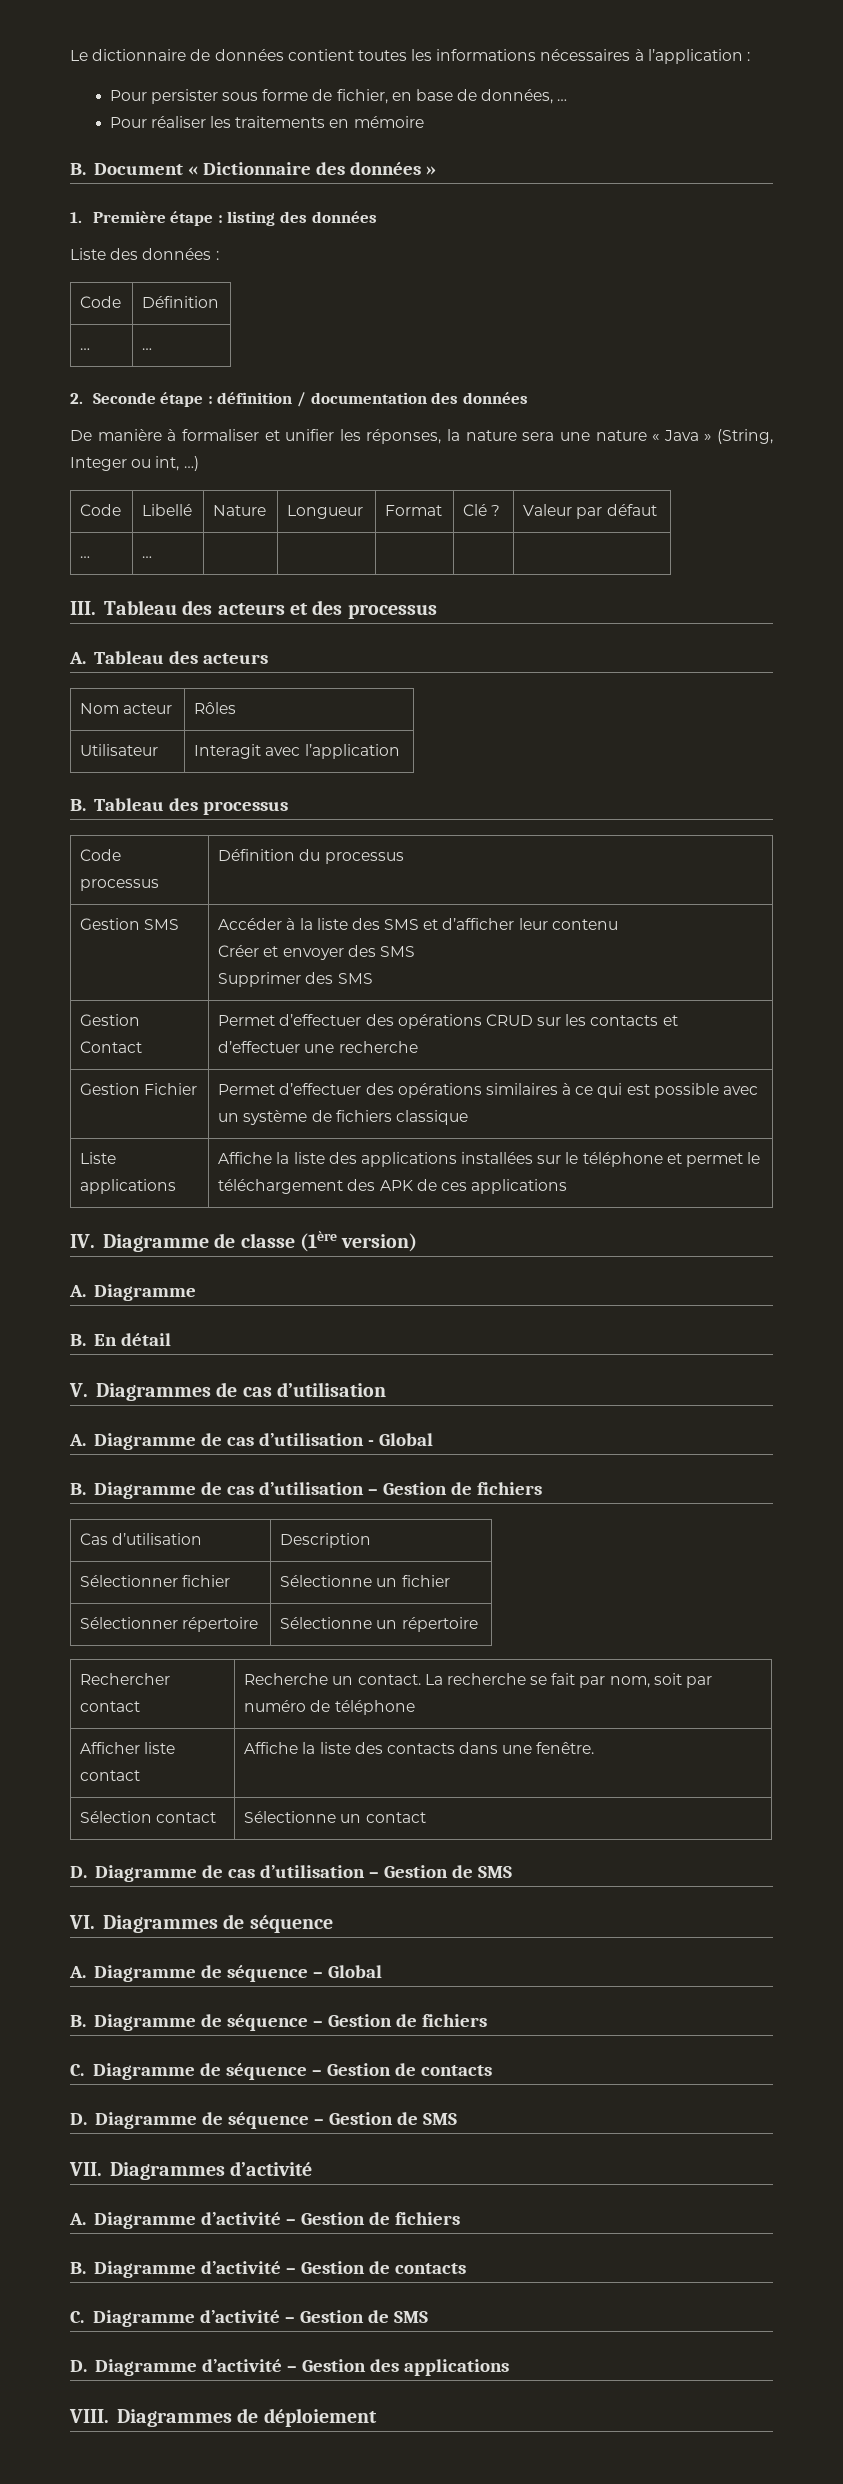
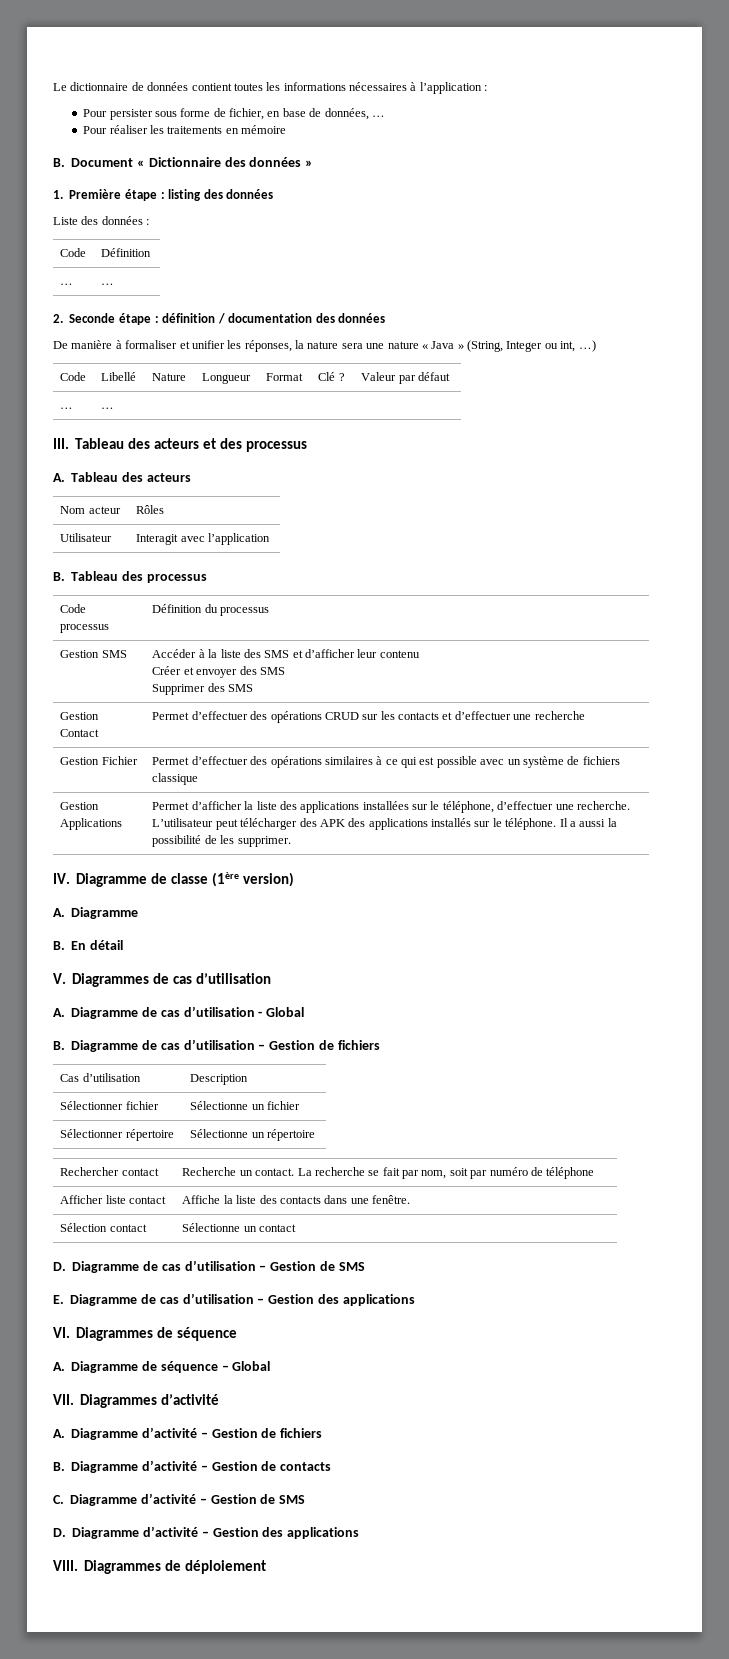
[80,1152,117,1164] [80,1179,177,1194] [218,1152,273,1164] Liste applications | Affiche -> [60,802,100,810] [60,818,123,830] [152,801,242,810] Gestion Applications | Permet d’afficher
[582,1152,761,1167] [218,1179,568,1194] téléphone et permet le téléchargement des APK de ces applications -> [442,801,630,813] [152,818,617,830] [152,835,291,847] téléphone, d’effectuer une recherche. L’utilisateur peut télécharger des APK des applications installés sur le téléphone. Il a aussi la possibilité de les supprimer.
(512, 1872) none -> [53,1293,415,1306] // E. Diagramme de cas d’utilisation – Gestion des applications
[70,2014,487,2031] [70,2063,492,2080] [70,2112,457,2129] // B. Diagramme de séquence – Gestion de fichiers // C. Diagramme de séquence – Gestion de contacts // D. Diagramme de séquence – Gestion de SMS -> (271, 1366) none

